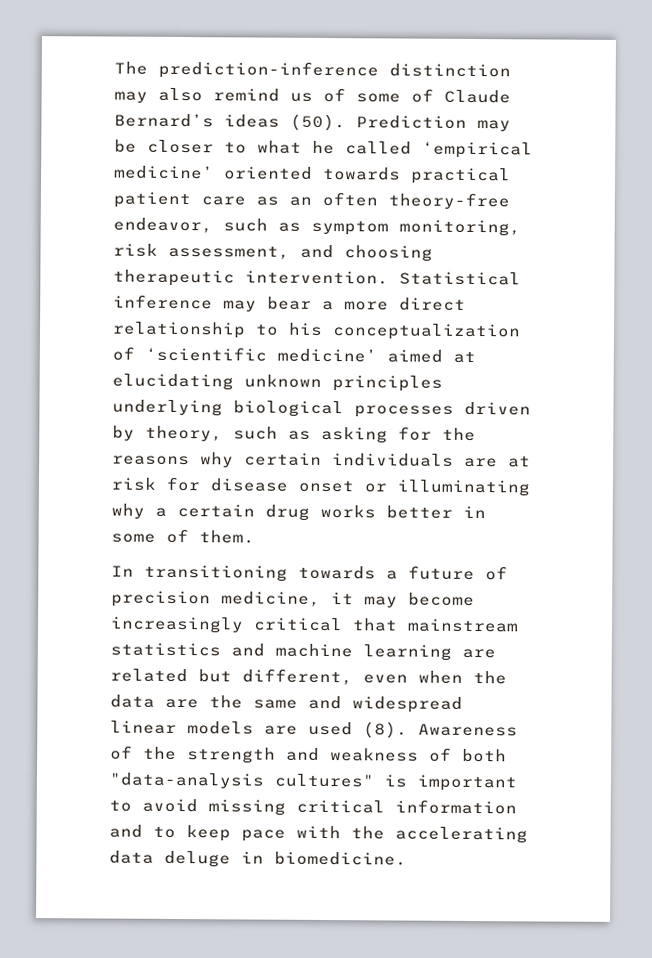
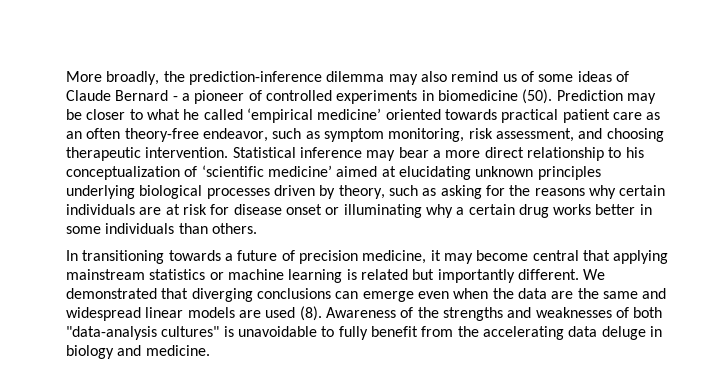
[114,60,511,80] The prediction-inference distinction -> [66,71,385,85] More broadly, the prediction-inference dilemma
(401, 98) none -> [577,71,612,82] ideas
[114,113,280,128] Bernard’s ideas -> [115,90,518,104] Bernard - a pioneer of controlled experiments in biomedicine
[166,528,255,544] of them. -> [105,223,257,234] individuals than others.
[110,616,398,634] increasingly critical that -> [532,250,669,264] central that applying
[231,643,265,657] and -> [209,272,224,280] or
[462,648,496,659] are -> [346,269,357,280] is
[242,668,353,686] different, -> [437,269,606,283] [66,288,414,302] importantly different. We demonstrated that diverging conclusions can emerge
[187,747,419,764] strength and weakness -> [442,307,612,321] strengths and weaknesses
[417,774,517,792] [109,798,517,816] [109,824,341,842] important to avoid missing critical information and to keep pace with -> [237,326,454,340] unavoidable to fully benefit from
[274,851,407,866] biomedicine. -> [66,345,210,359] biology and medicine.

